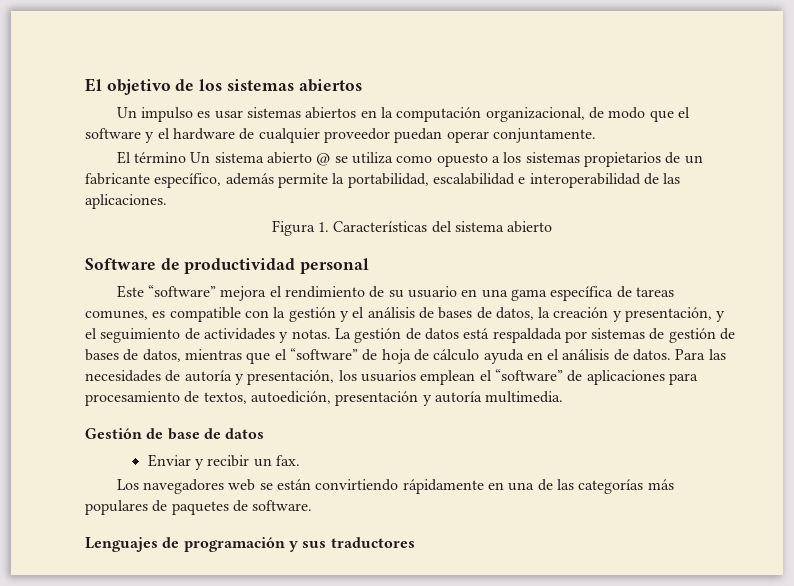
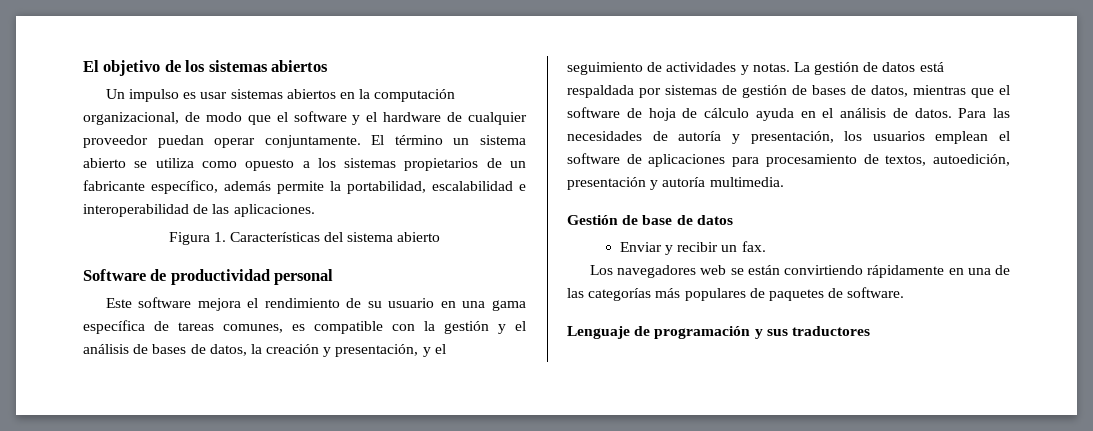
(596, 135) // -> (361, 141) none
[190,152,331,166] Un sistema abierto @ -> [453,135,526,145] [83,158,126,168] un sistema abierto
[148,285,217,297] “software” -> [138,297,192,308] software
[289,348,358,360] “software” -> [567,107,620,118] software
[494,369,563,381] “software” -> [567,153,620,164] software
[85,537,158,552] Lenguajes -> [567,326,630,339] Lenguaje

